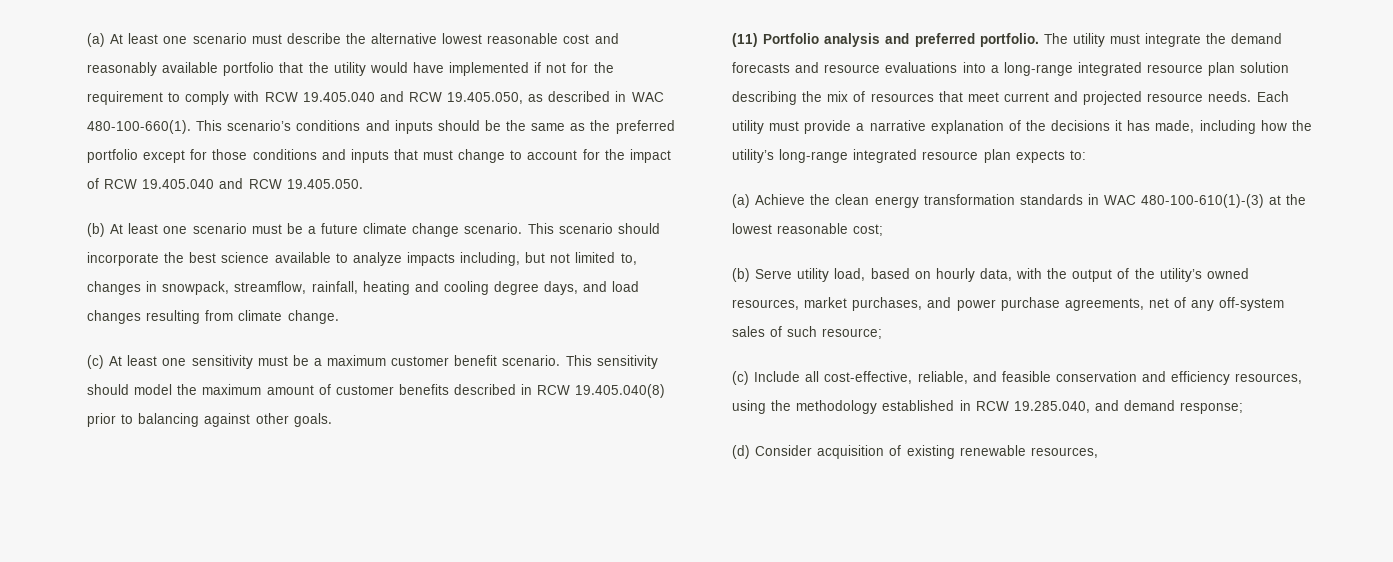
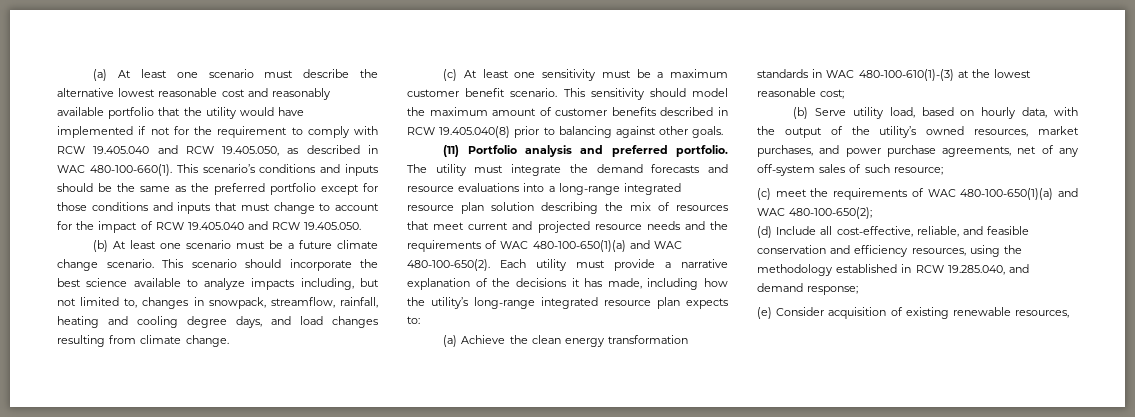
[1208,91,1252,102] needs. -> [646,221,728,230] [407,240,682,252] [407,259,490,271] needs and the requirements of WAC 480-100-650(1)(a) and WAC 480-100-650(2).
(749, 378) none -> [775,188,1078,200] [757,207,873,219] [757,226,772,238] meet the requirements of WAC 480-100-650(1)(a) and WAC 480-100-650(2); // (d)
[732,445,750,459] (d) -> [757,307,772,319] (e)

